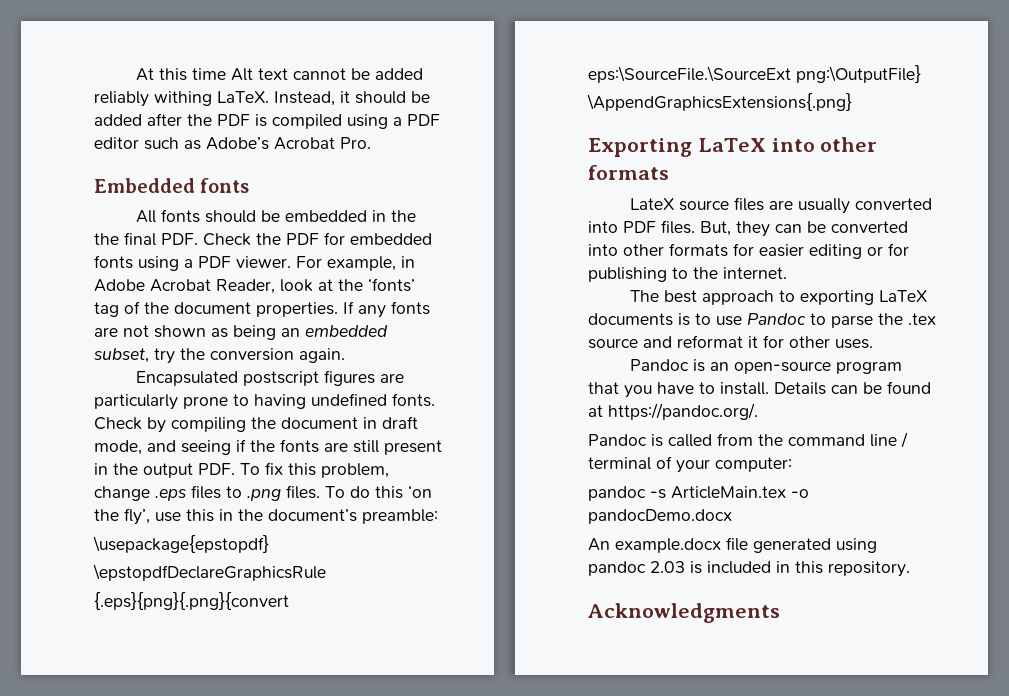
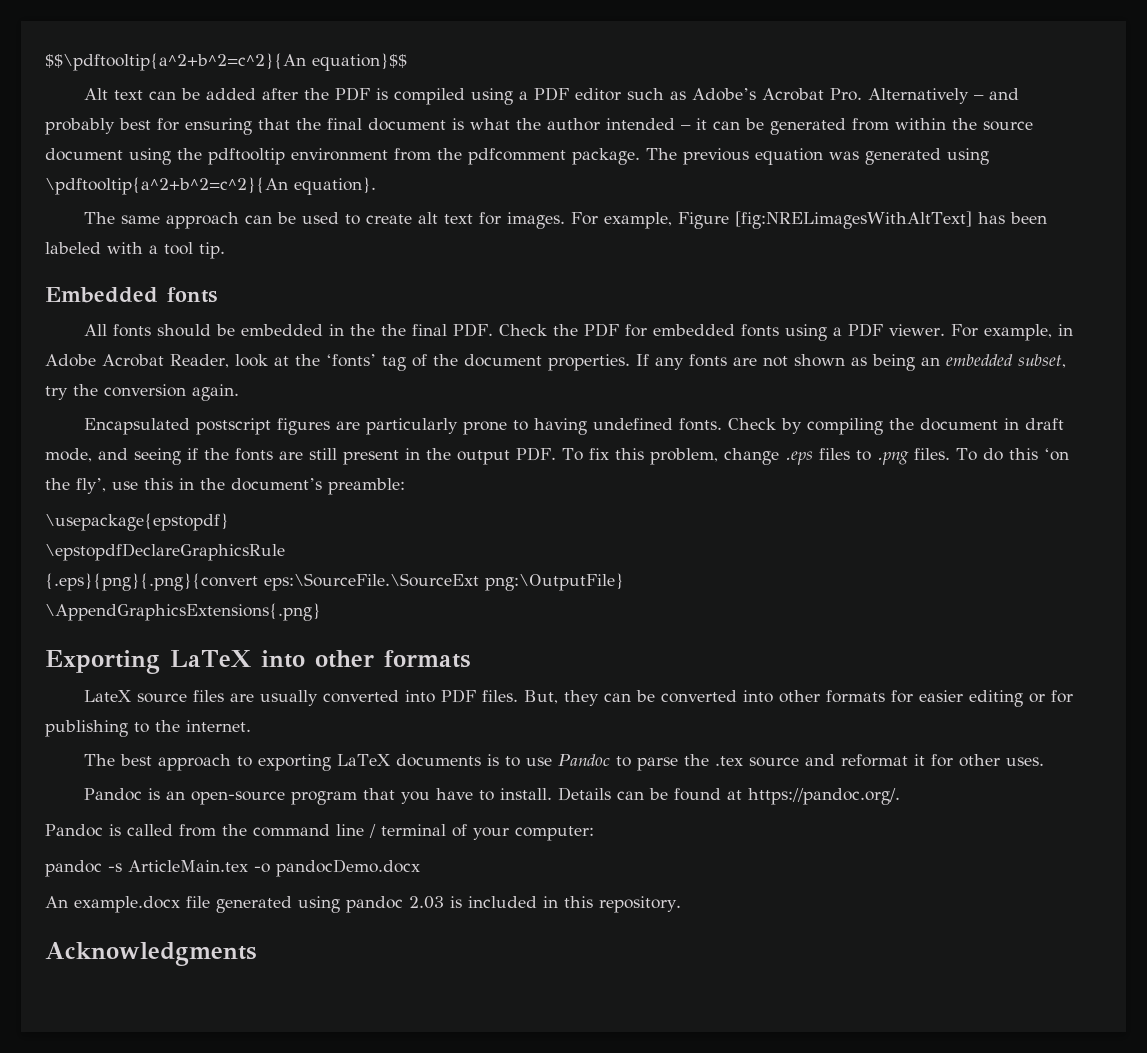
[136,68,424,81] [94,91,406,107] At this time Alt text cannot be added reliably withing LaTeX. Instead, it should -> [45,53,407,71] [83,88,176,100] $$\pdftooltip{a^2+b^2=c^2}{An equation}$$ // Alt text can
(371, 143) none -> [867,88,1019,104] [45,118,1033,135] [45,148,989,165] [45,177,376,195] [83,211,1047,229] [45,242,225,259] Alternatively – and probably best for ensuring that the final document is what the author intended – it can be generated from within the source document using the pdftooltip environment from the pdfcomment package. The previous equation was generated using \pdftooltip{a^2+b^2=c^2}{An equation}. // The same approach can be used to create alt text for images. For example, Figure [fig:NRELimagesWithAltText] has been labeled with a tool tip.

